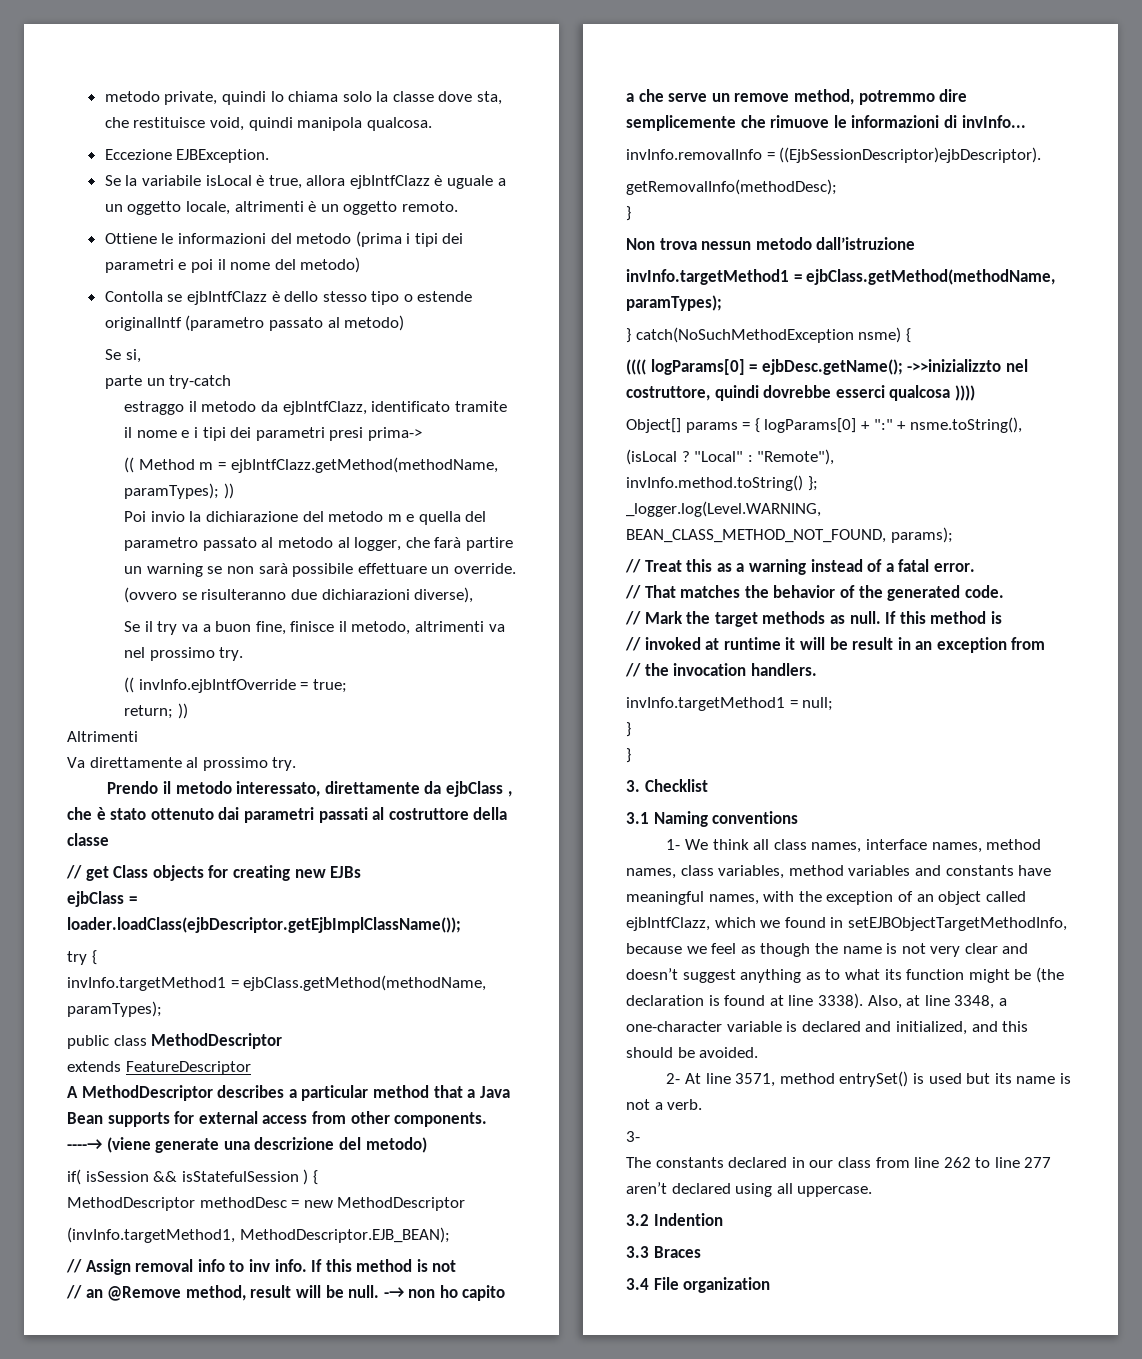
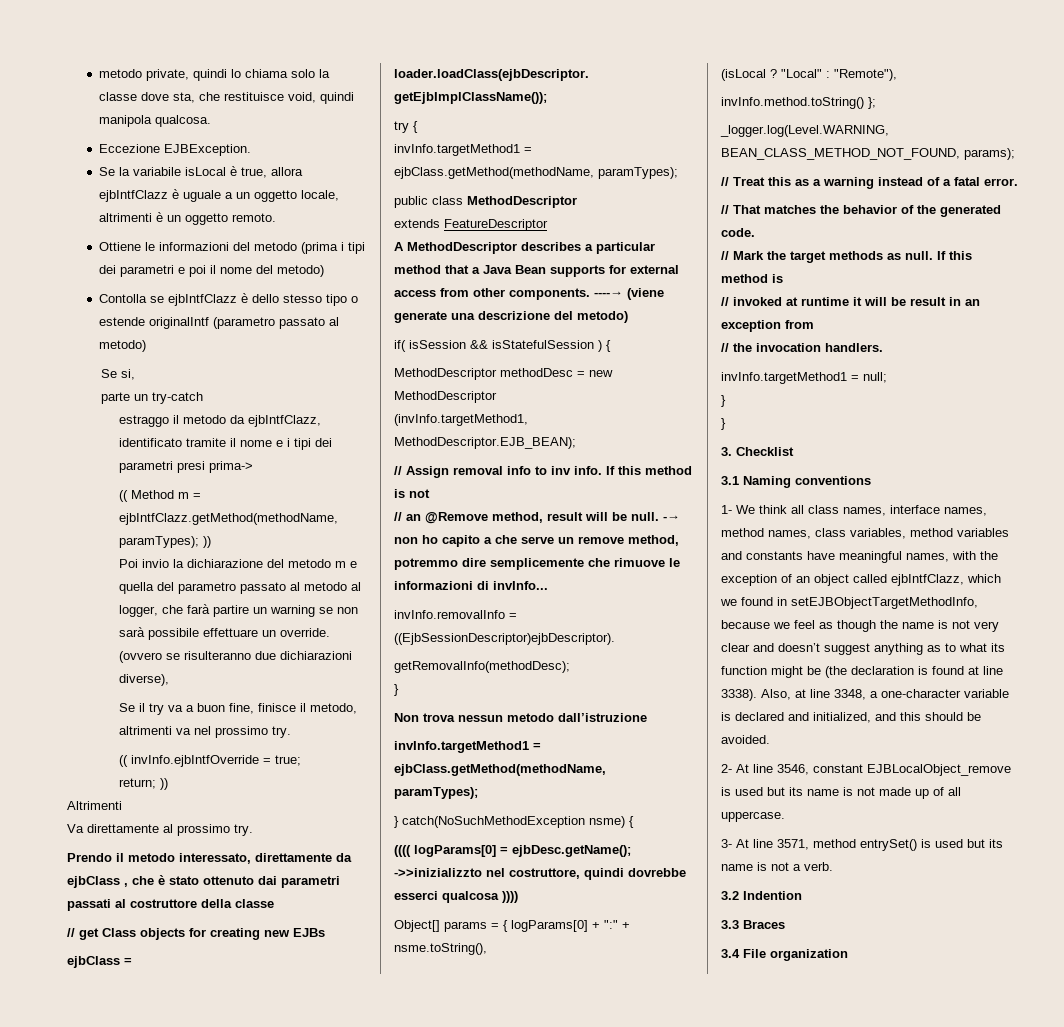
(731, 1078) none -> [777,764,1011,776] [721,787,961,799] [721,811,785,822] [721,839,773,848] 3546, constant EJBLocalObject_remove is used but its name is not made up of all uppercase. // 3- At line
[626,1131,640,1142] [626,1157,1052,1168] [626,1182,873,1197] // 3- // The constants declared in our class from line 262 to line 277 aren’t declared using all uppercase. -> (833, 866) none

